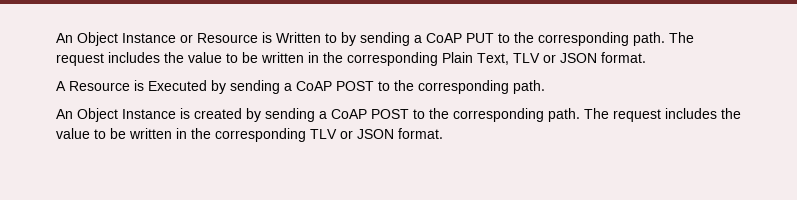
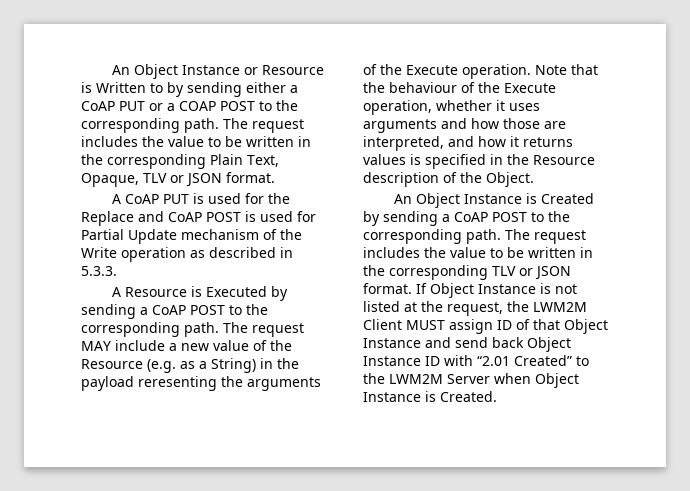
(410, 39) none -> [246,82,286,93] either
(494, 38) none -> [149,101,255,111] or a COAP POST
[513,52,646,63] TLV or JSON format. -> [81,172,275,187] [111,193,290,204] [81,211,316,226] [81,229,302,244] [81,247,293,262] [81,266,117,276] Opaque, TLV or JSON format. // A CoAP PUT is used for the Replace and CoAP POST is used for Partial Update mechanism of the Write operation as described in 5.3.3.
(545, 87) none -> [223,322,304,337] [81,340,292,351] [81,358,299,373] [81,376,321,391] [363,64,598,79] [363,82,556,93] [363,100,540,115] [363,118,566,133] [363,136,573,151] [363,154,595,169] [363,172,534,187] The request MAY include a new value of the Resource (e.g. as a String) in the payload reresenting the arguments of the Execute operation. Note that the behaviour of the Execute operation, whether it uses arguments and how those are interpreted, and how it returns values is specified in the Resource description of the Object.
[194,108,242,119] created -> [540,193,594,204] Created
(443, 133) none -> [416,283,577,298] [363,301,587,316] [363,319,608,334] [363,337,571,352] [363,355,589,366] [363,373,579,388] [363,391,497,402] If Object Instance is not listed at the request, the LWM2M Client MUST assign ID of that Object Instance and send back Object Instance ID with “2.01 Created” to the LWM2M Server when Object Instance is Created.

